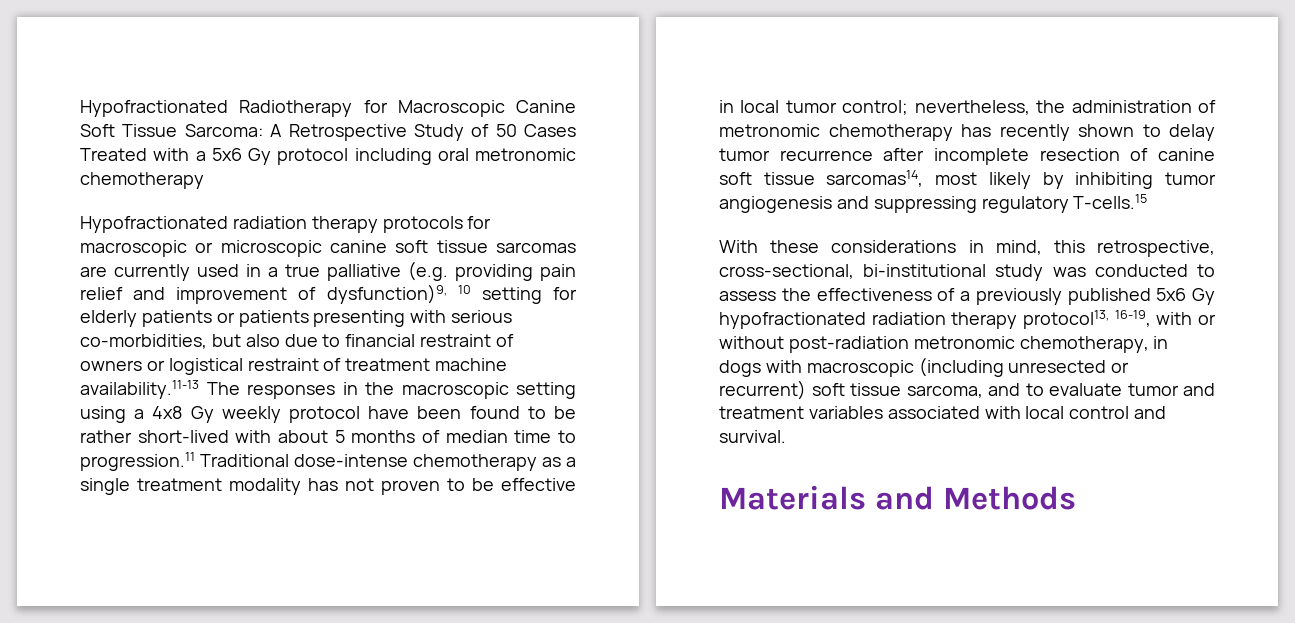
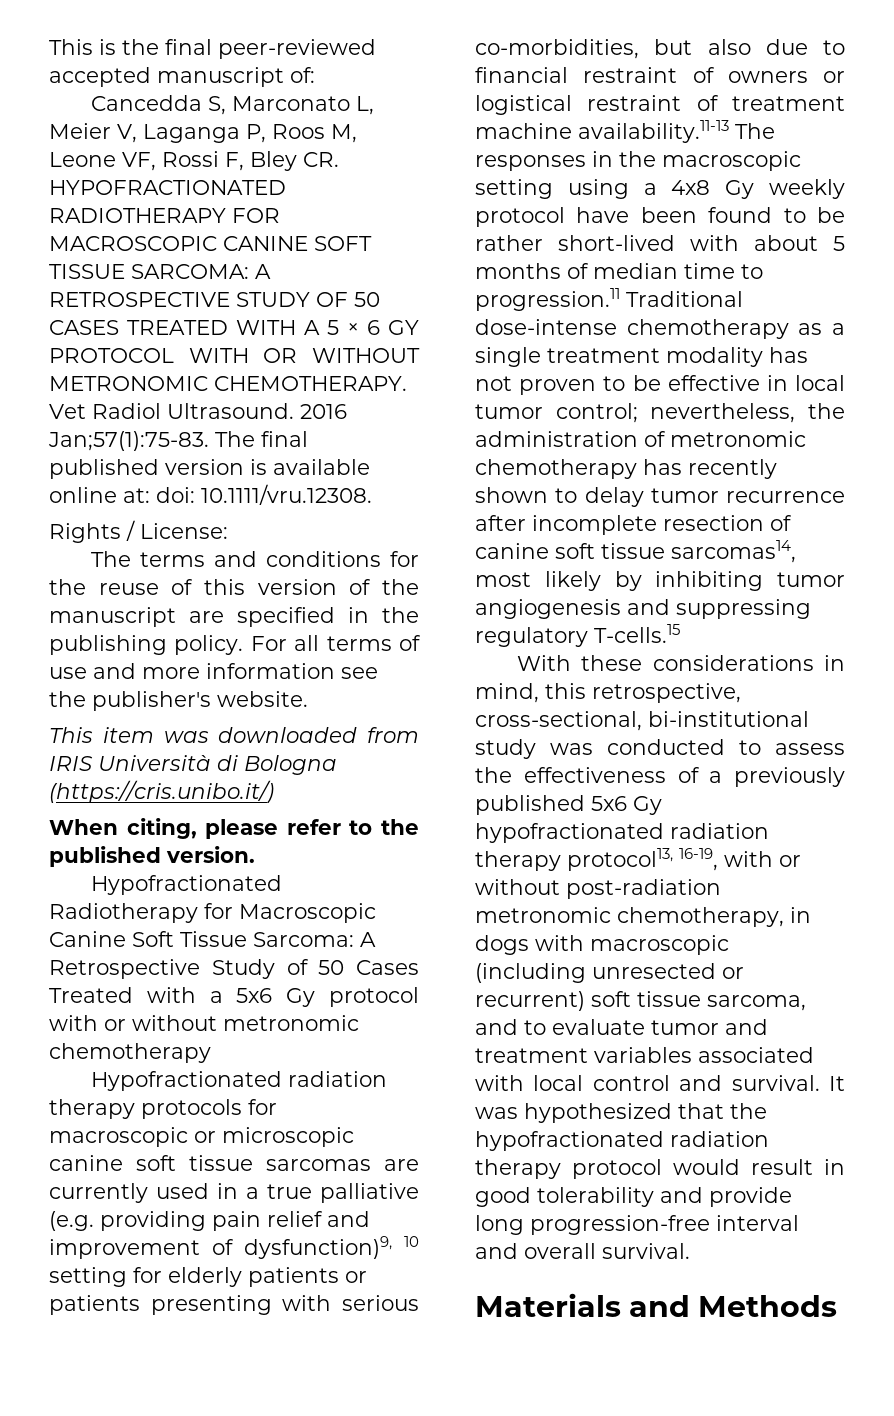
(80, 108) none -> [49,39,376,59] [49,67,315,87] [90,95,374,115] [49,123,357,143] [49,151,339,171] [49,180,286,195] [49,208,280,223] [49,236,372,251] [49,264,271,279] [49,292,380,307] [49,320,419,335] [49,348,420,363] [49,376,407,391] [49,403,347,419] [48,431,308,451] [49,459,370,479] [49,484,372,505] [49,520,228,543] [90,551,420,567] [49,579,419,595] [49,607,419,627] [49,635,421,655] [49,663,378,679] [49,691,308,711] [49,727,419,743] [49,755,337,775] [49,780,274,803] [49,818,419,839] [49,846,255,867] This is the final peer-reviewed accepted manuscript of: // Cancedda S, Marconato L, Meier V, Laganga P, Roos M, Leone VF, Rossi F, Bley CR. HYPOFRACTIONATED RADIOTHERAPY FOR MACROSCOPIC CANINE SOFT TISSUE SARCOMA: A RETROSPECTIVE STUDY OF 50 CASES TREATED WITH A 5 × 6 GY PROTOCOL WITH OR WITHOUT METRONOMIC CHEMOTHERAPY. Vet Radiol Ultrasound. 2016 Jan;57(1):75-83. The final published version is available online at: doi: 10.1111/vru.12308. // Rights / License: // The terms and conditions for the reuse of this version of the manuscript are specified in the publishing policy. For all terms of use and more information see the publisher's website. // This item was downloaded from IRIS Università di Bologna (https://cris.unibo.it/) // When citing, please refer to the published version. //
[354,148,469,165] including oral -> [49,1015,217,1031] with or without
(786, 436) none -> [829,1076,845,1091] [475,1103,767,1123] [475,1131,769,1151] [475,1159,845,1179] [475,1187,792,1207] [475,1215,799,1235] [475,1243,690,1259] It was hypothesized that the hypofractionated radiation therapy protocol would result in good tolerability and provide long progression-free interval and overall survival.

